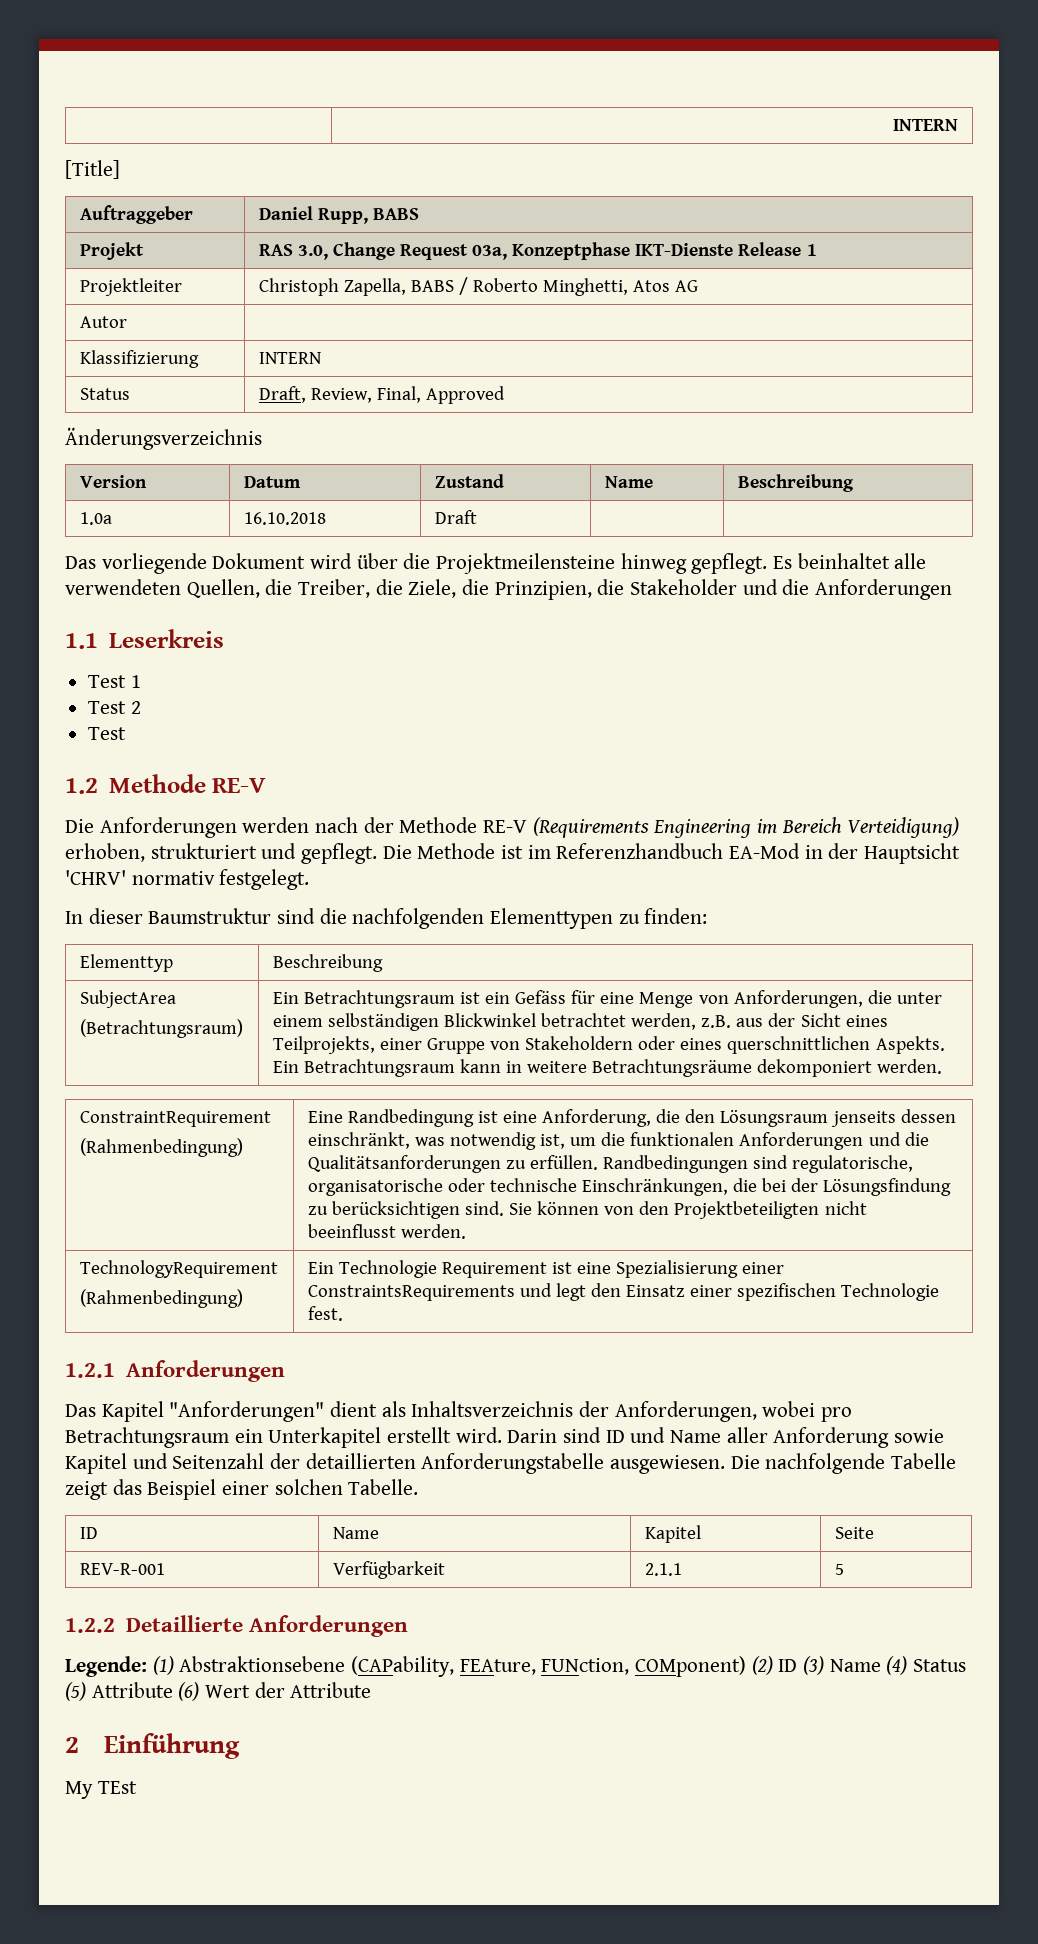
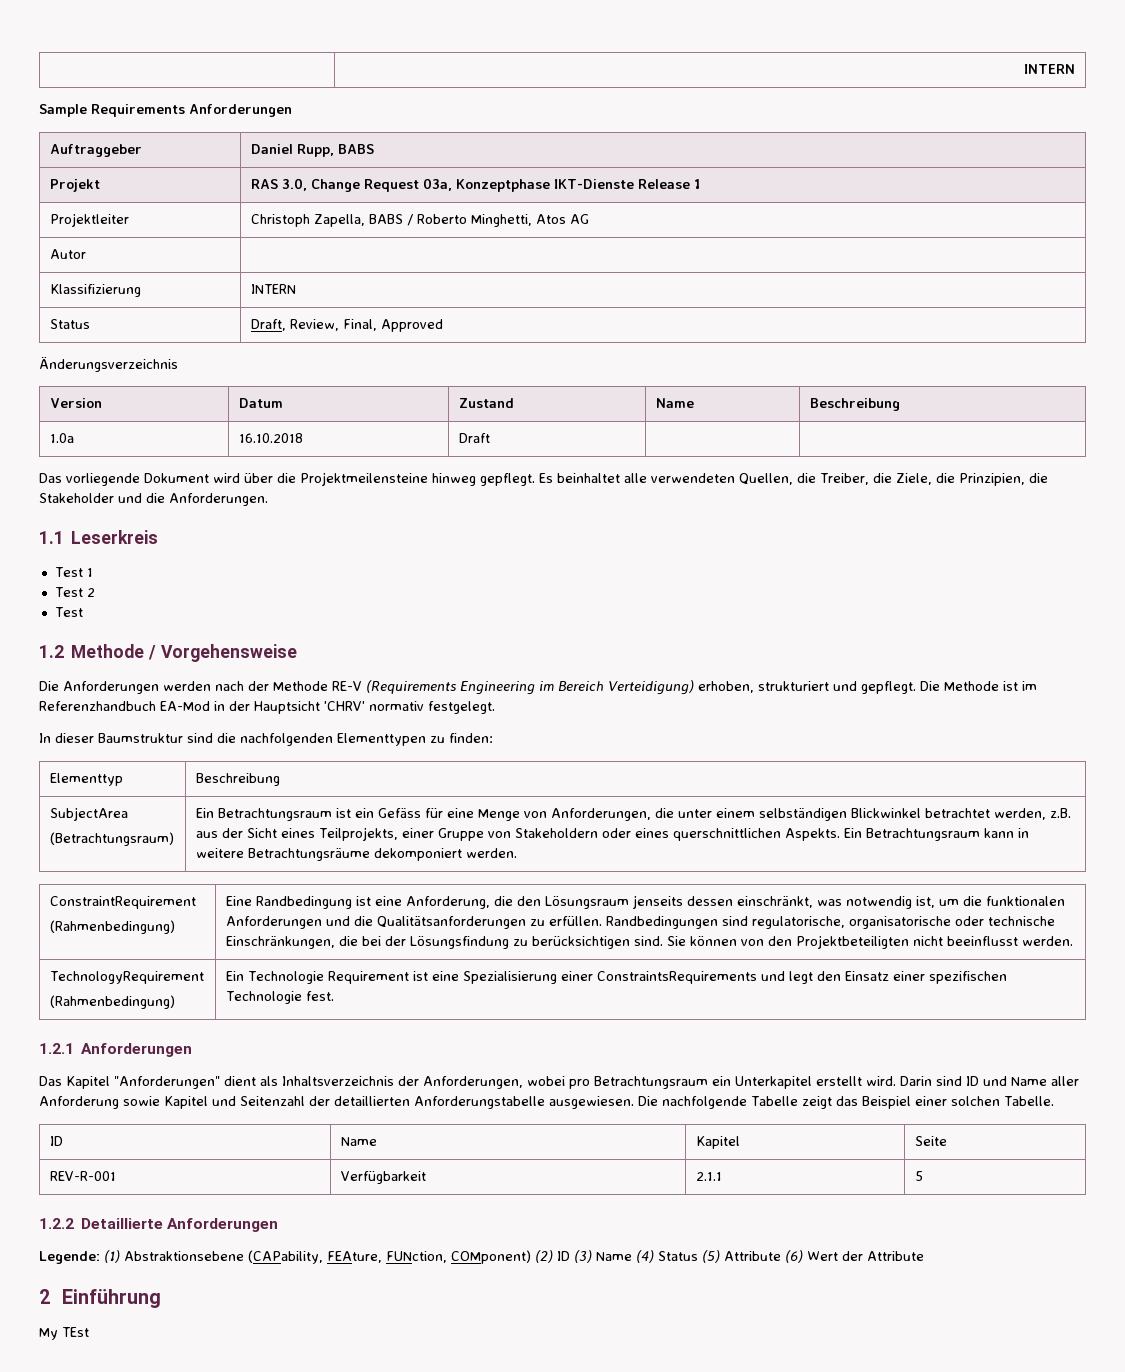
[893,119,959,131] [65,160,120,179] | INTERN // [Title] -> [1024,64,1076,74] [39,104,292,117] | INTERN // Sample Requirements Anforderungen
[815,579,953,600] Anforderungen -> [169,493,268,506] Anforderungen.
[212,778,267,793] RE-V -> [147,644,297,662] / Vorgehensweise

